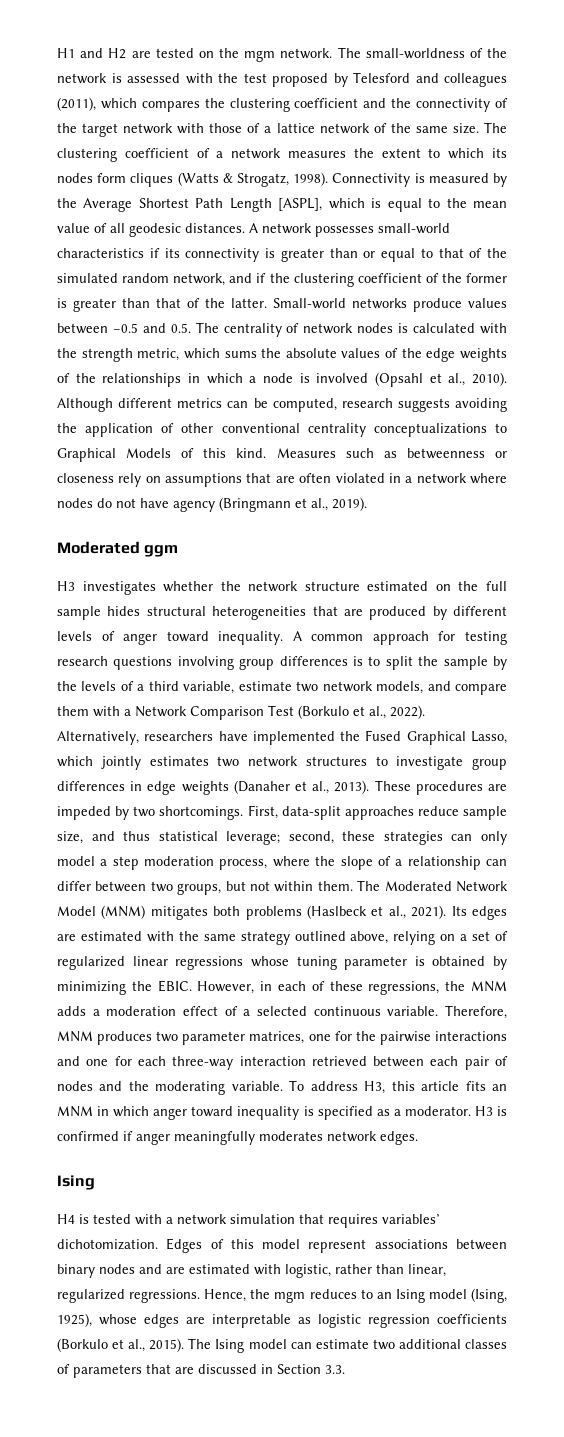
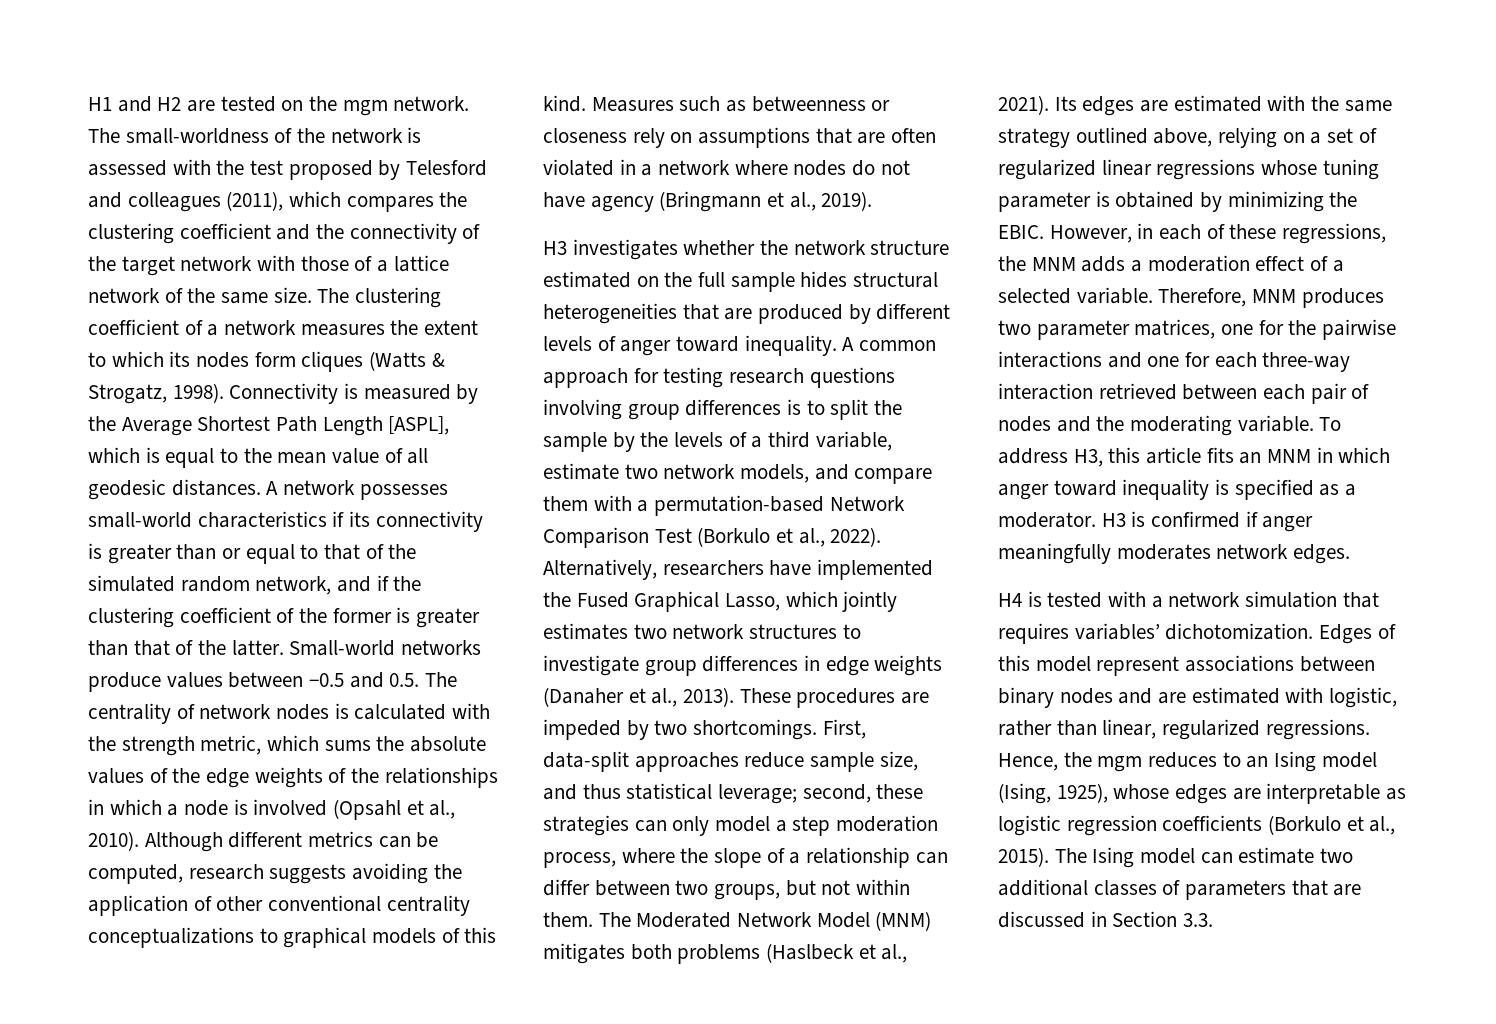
[57,448,172,462] Graphical Models -> [283,927,437,948] graphical models
[57,541,179,557] // Moderated ggm -> (873, 201) none
(131, 712) none -> [654,495,825,516] permutation-based
[313,1006,381,1016] continuous -> (1071, 296) none
[57,1175,95,1190] // Ising -> (1351, 554) none

